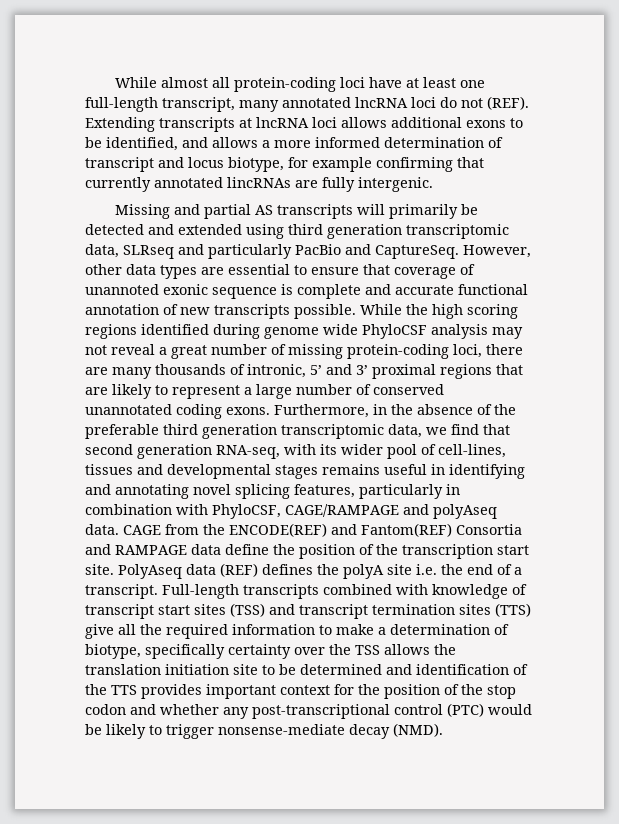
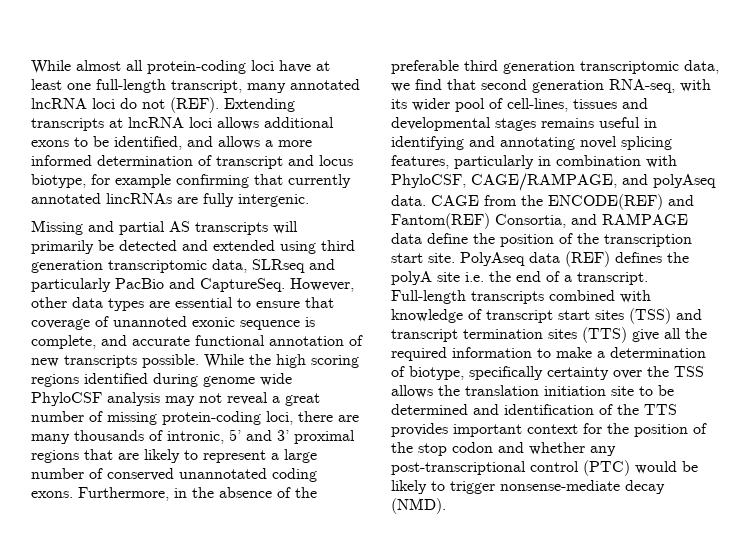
[297,284,361,299] complete -> [31,335,96,349] complete,
[285,504,399,517] CAGE/RAMPAGE -> [471,173,617,191] CAGE/RAMPAGE,
[456,524,522,535] Consortia -> [495,214,566,228] Consortia,

